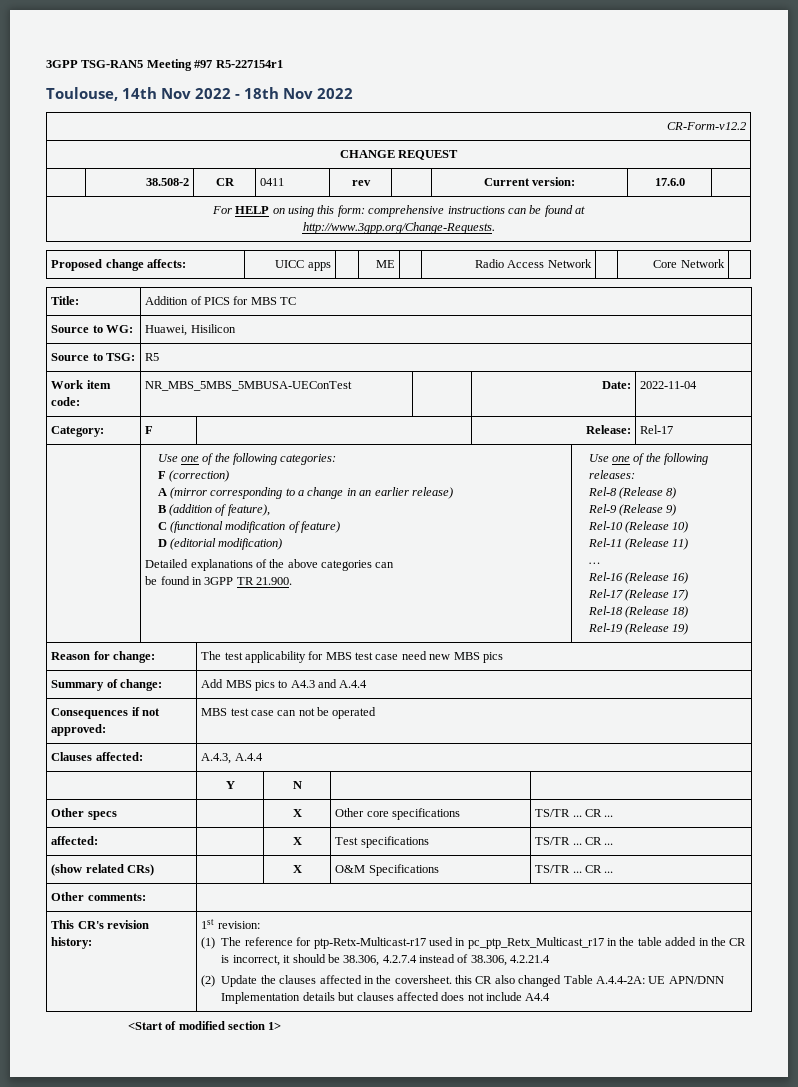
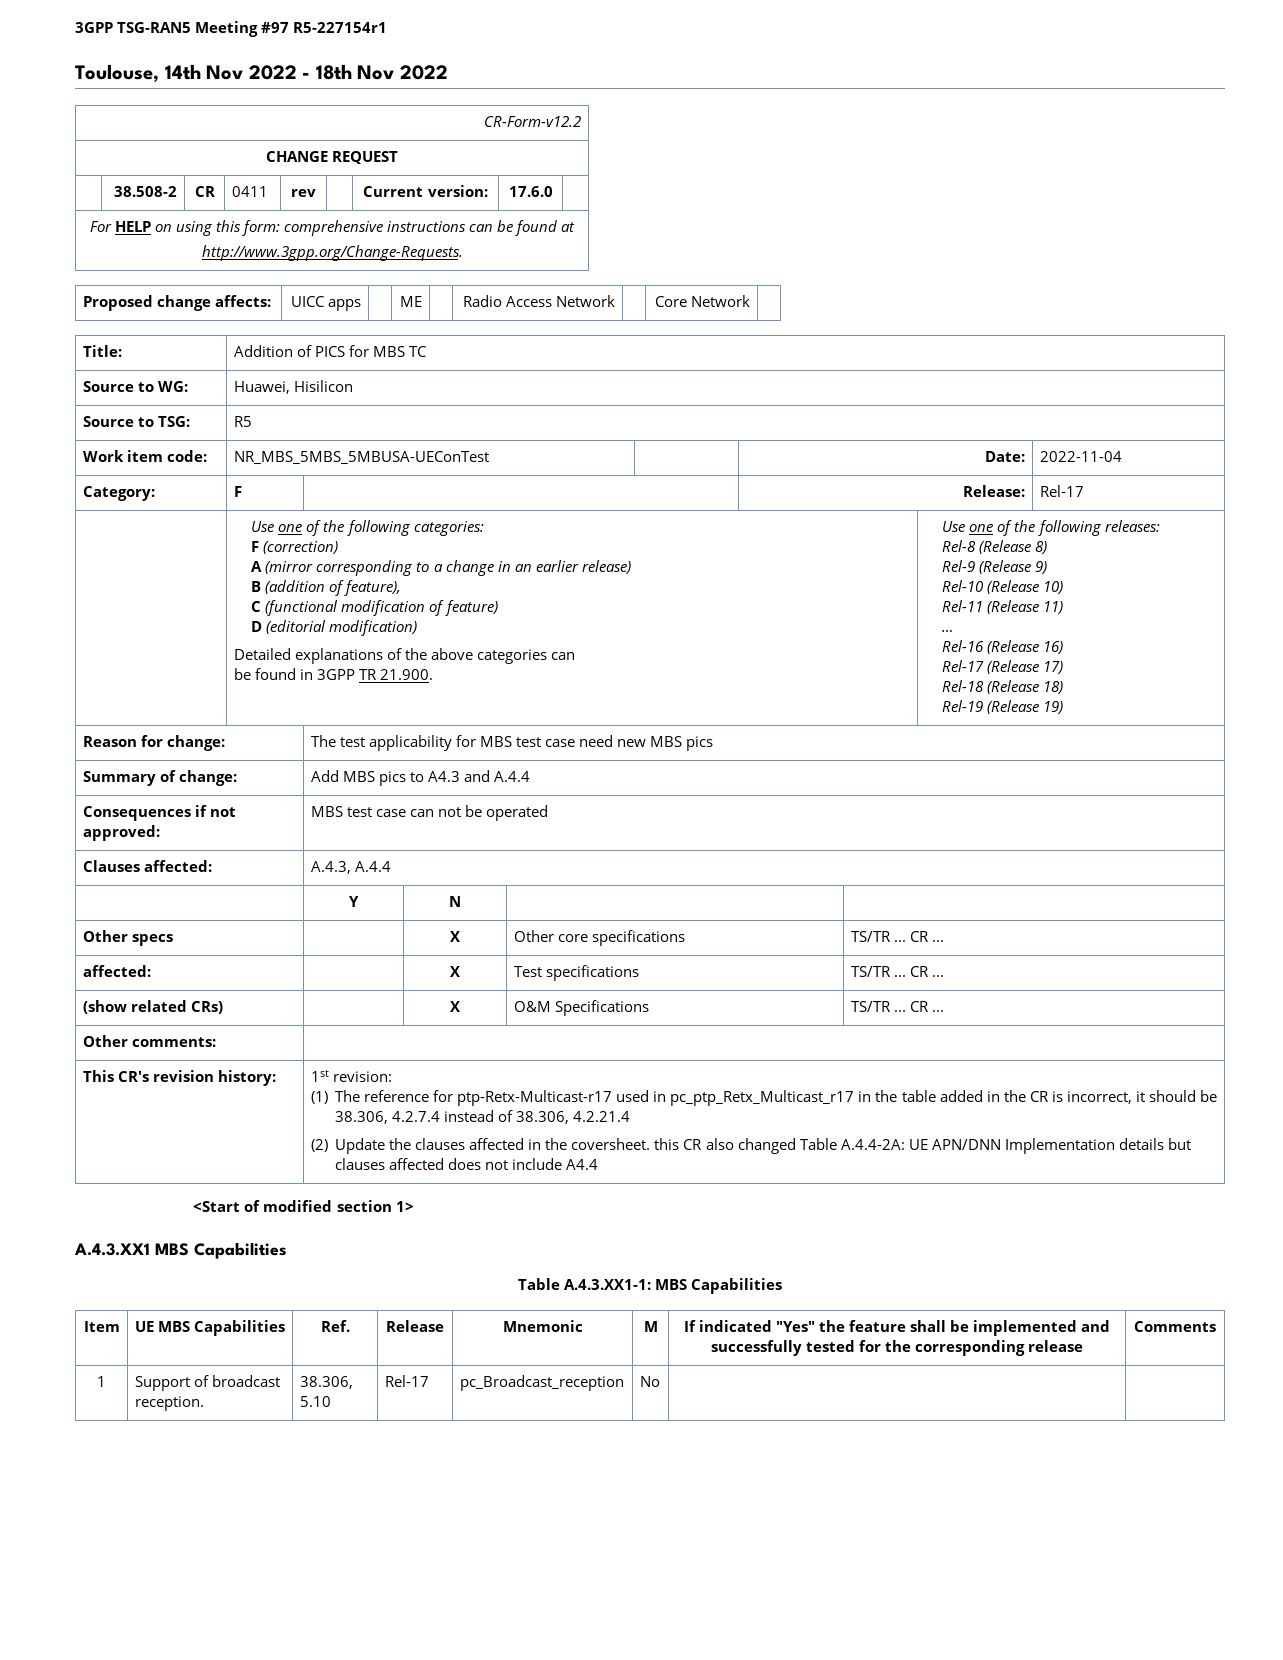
(282, 1026) none -> [74,1242,287,1259] [517,1278,783,1294] [83,1321,120,1332] [134,1320,286,1336] [320,1320,350,1332] [386,1320,444,1332] [502,1320,583,1332] [643,1321,658,1332] [683,1320,1111,1336] [710,1340,1084,1356] [1134,1321,1216,1332] [97,1376,106,1387] [134,1375,280,1391] [134,1396,204,1411] [299,1376,353,1389] [299,1396,331,1407] [384,1375,429,1387] [459,1375,624,1391] [639,1376,660,1387] // A.4.3.XX1 MBS Capabilities // Table A.4.3.XX1-1: MBS Capabilities // Item | UE MBS Capabilities | Ref. | Release | Mnemonic | M | If indicated "Yes" the feature shall be implemented and successfully tested for the corresponding release | Comments // 1 | Support of broadcast reception. | 38.306, 5.10 | Rel-17 | pc_Broadcast_reception | No | |

